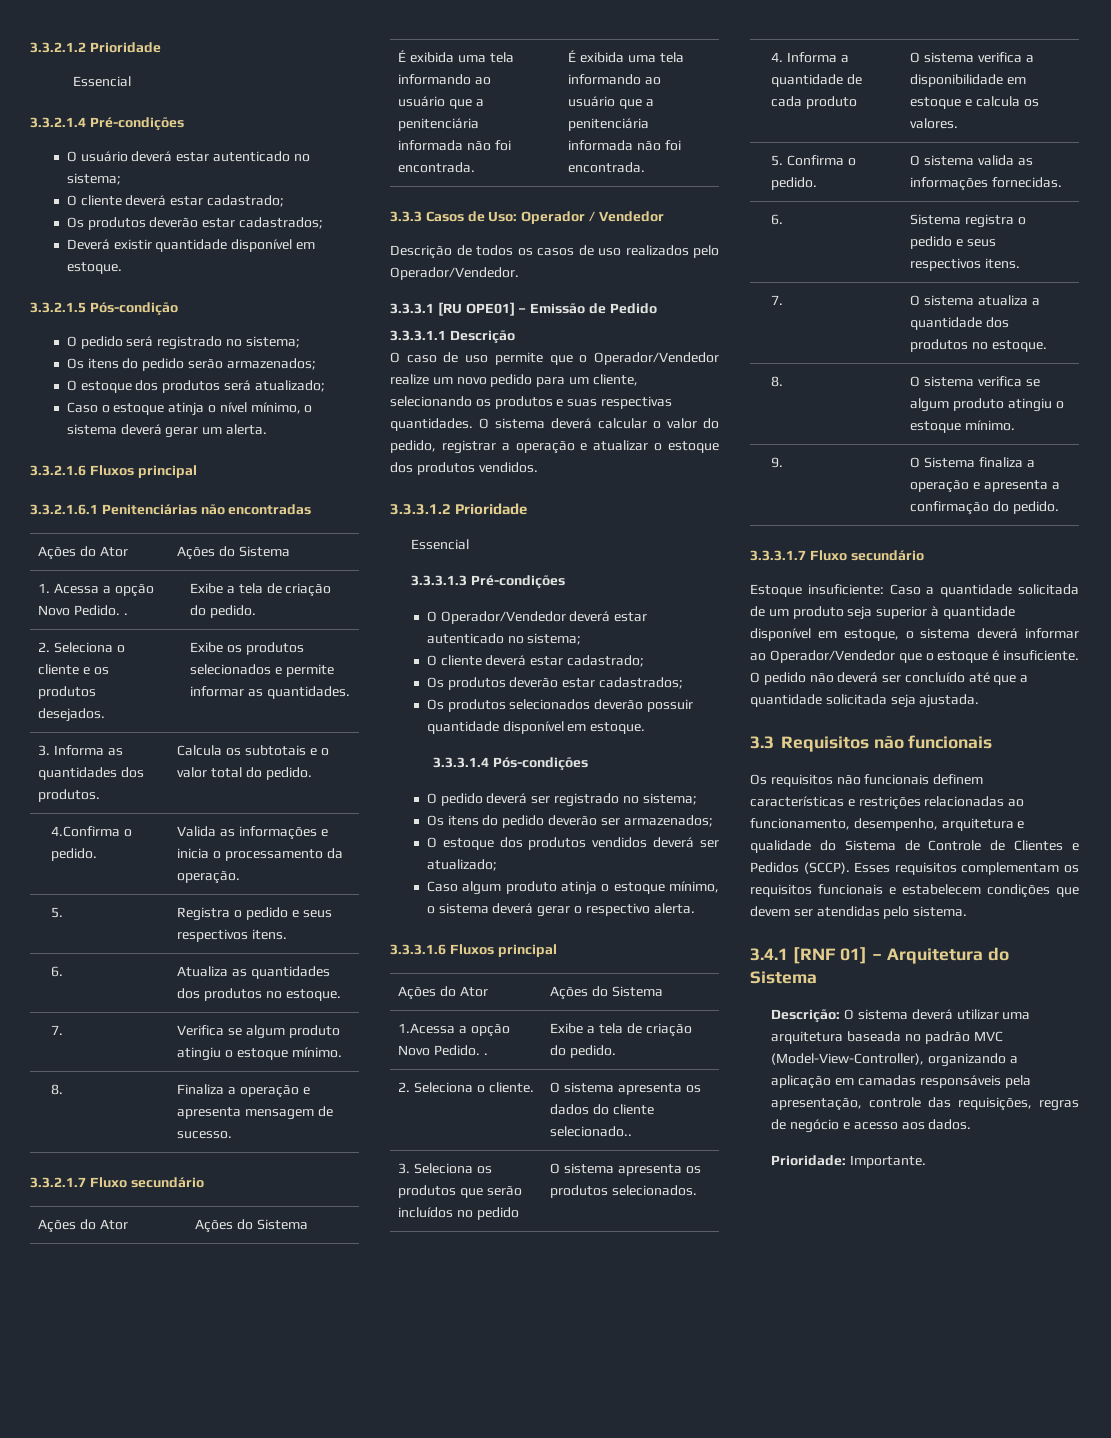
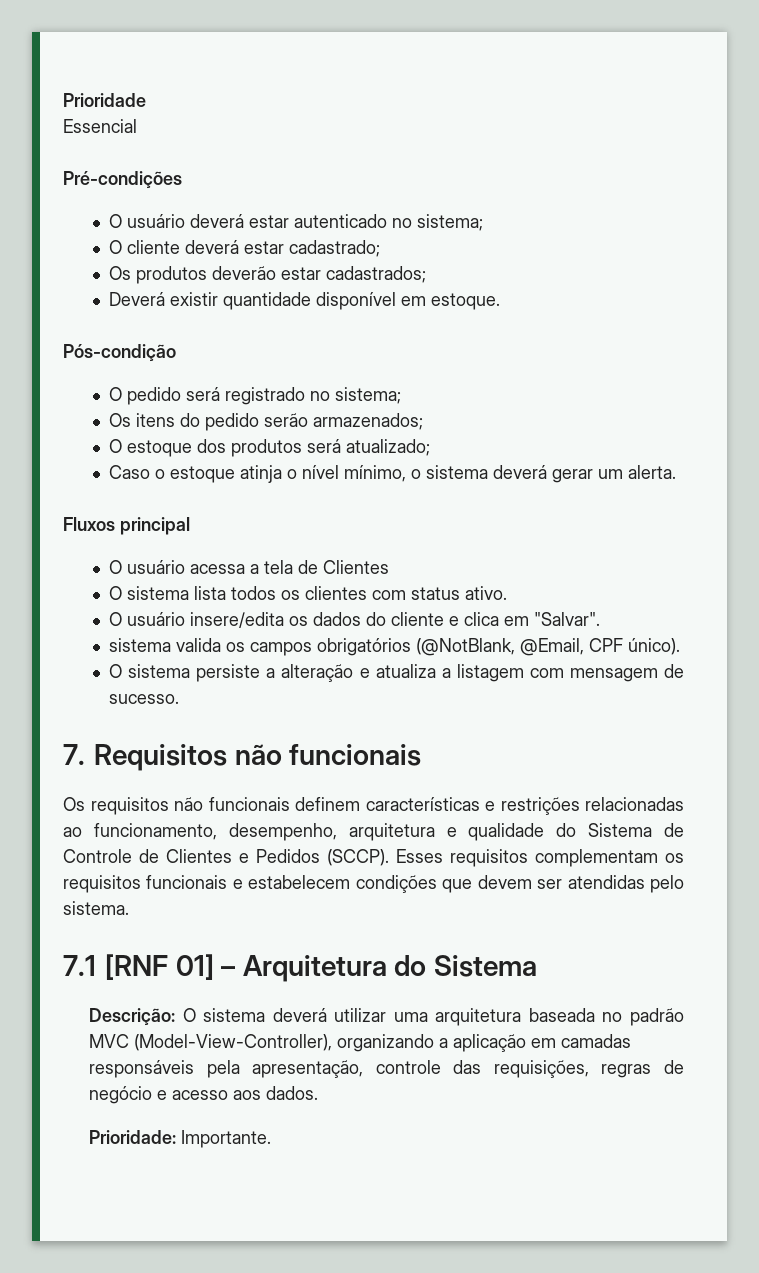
[30,42,161,53] [72,76,131,87] [30,117,86,128] 3.3.2.1.2 Prioridade // Essencial // 3.3.2.1.4 -> [63,93,146,107] [63,119,137,133] Prioridade // Essencial //
[30,302,86,313] 3.3.2.1.5 -> (501, 301) none
[30,465,197,478] [30,504,312,515] [38,546,129,560] [177,546,291,560] [38,583,154,597] [38,605,129,616] [190,583,332,597] [190,605,257,618] [38,642,126,653] [38,664,110,675] [38,686,97,699] [38,708,106,722] [190,642,304,655] [190,664,334,677] [190,686,350,699] [38,745,124,756] [38,767,145,780] [38,789,101,802] [177,745,329,756] [177,767,312,780] [51,826,133,837] [51,848,98,861] [177,826,328,840] [177,848,343,861] [177,870,241,884] [51,907,64,918] [177,907,332,921] [177,929,288,942] [51,966,64,977] [177,966,331,979] [177,988,341,1001] [51,1025,64,1035] [177,1025,340,1039] [177,1047,342,1061] [51,1084,64,1095] [177,1084,310,1098] [177,1106,334,1120] [177,1131,233,1139] [30,1177,204,1188] [38,1219,129,1233] [195,1219,309,1233] [398,50,514,63] [398,74,492,85] [398,96,485,109] [398,118,480,131] [398,140,512,151] [398,162,476,173] [568,50,684,63] [568,74,662,85] [568,96,654,109] [568,118,650,131] [568,140,681,151] [568,162,646,173] [390,211,664,224] [390,245,719,259] [390,267,519,280] [390,302,657,316] [390,330,515,344] [390,352,719,365] [390,374,638,387] [390,396,672,409] [390,418,719,431] [390,440,719,454] [390,462,538,475] [390,503,528,515] [411,539,470,550] [411,575,566,589] [426,611,648,624] [426,633,582,645] [426,655,644,667] [426,677,683,690] [426,699,693,712] [426,721,646,734] [432,757,588,771] [426,793,697,807] [426,815,713,828] [426,837,719,850] [426,859,497,871] [426,881,719,895] [426,903,695,917] [390,944,557,957] [398,986,489,1000] [550,986,664,1000] [398,1023,511,1037] [398,1045,489,1056] [550,1023,692,1037] [550,1045,617,1058] [398,1082,534,1093] [550,1082,701,1095] [550,1104,655,1115] [550,1126,633,1137] [398,1163,493,1174] [398,1185,523,1198] [398,1207,520,1220] [550,1163,701,1176] [550,1185,698,1198] [771,52,849,63] [771,74,863,87] [771,96,858,109] [910,52,1034,63] [910,74,1027,87] [910,96,1039,109] [910,118,959,129] [771,155,856,166] [771,177,818,190] [910,155,1033,166] [910,177,1063,191] [771,214,784,225] [910,214,1027,228] [910,236,997,249] [910,258,1021,271] [771,295,784,305] [910,295,1040,306] [910,317,1010,330] [910,339,1048,352] [771,376,784,387] [910,376,1040,387] [910,398,1064,412] [910,420,1016,433] [771,457,784,468] [910,457,1035,468] [910,479,1060,493] [910,501,1060,515] [750,550,924,561] [750,584,1079,597] [750,606,1015,620] [750,628,1079,641] [750,650,1079,663] [750,672,1029,685] [750,694,980,708] [750,736,774,749] 3.3.2.1.6 Fluxos principal // 3.3.2.1.6.1 Penitenciárias não encontradas // Ações do Ator | Ações do Sistema // 1. Acessa a opção Novo Pedido. . | Exibe a tela de criação do pedido. // 2. Seleciona o cliente e os produtos desejados. | Exibe os produtos selecionados e permite informar as quantidades. // 3. Informa as quantidades dos produtos. | Calcula os subtotais e o valor total do pedido. // 4.Confirma o pedido. | Valida as informações e inicia o processamento da operação. // 5. | Registra o pedido e seus respectivos itens. // 6. | Atualiza as quantidades dos produtos no estoque. // 7. | Verifica se algum produto atingiu o estoque mínimo. // 8. | Finaliza a operação e apresenta mensagem de sucesso. // 3.3.2.1.7 Fluxo secundário // Ações do Ator | Ações do Sistema // É exibida uma tela informando ao usuário que a penitenciária informada não foi encontrada. | É exibida uma tela informando ao usuário que a penitenciária informada não foi encontrada. // 3.3.3 Casos de Uso: Operador / Vendedor // Descrição de todos os casos de uso realizados pelo Operador/Vendedor. // 3.3.3.1 [RU OPE01] – Emissão de Pedido // 3.3.3.1.1 Descrição // O caso de uso permite que o Operador/Vendedor realize um novo pedido para um cliente, selecionando os produtos e suas respectivas quantidades. O sistema deverá calcular o valor do pedido, registrar a operação e atualizar o estoque dos produtos vendidos. // 3.3.3.1.2 Prioridade // Essencial // 3.3.3.1.3 Pré-condições // O Operador/Vendedor deverá estar autenticado no sistema; // O cliente deverá estar cadastrado; // Os produtos deverão estar cadastrados; // Os produtos selecionados deverão possuir quantidade disponível em estoque. // 3.3.3.1.4 Pós-condições // O pedido deverá ser registrado no sistema; // Os itens do pedido deverão ser armazenados; // O estoque dos produtos vendidos deverá ser atualizado; // Caso algum produto atinja o estoque mínimo, o sistema deverá gerar o respectivo alerta. // 3.3.3.1.6 Fluxos principal // Ações do Ator | Ações do Sistema // 1.Acessa a opção Novo Pedido. . | Exibe a tela de criação do pedido. // 2. Seleciona o cliente. | O sistema apresenta os dados do cliente selecionado.. // 3. Seleciona os produtos que serão incluídos no pedido | O sistema apresenta os produtos selecionados. // 4. Informa a quantidade de cada produto | O sistema verifica a disponibilidade em estoque e calcula os valores. // 5. Confirma o pedido. | O sistema valida as informações fornecidas. // 6. | Sistema registra o pedido e seus respectivos itens. // 7. | O sistema atualiza a quantidade dos produtos no estoque. // 8. | O sistema verifica se algum produto atingiu o estoque mínimo. // 9. | O Sistema finaliza a operação e apresenta a confirmação do pedido. // 3.3.3.1.7 Fluxo secundário // Estoque insuficiente: Caso a quantidade solicitada de um produto seja superior à quantidade disponível em estoque, o sistema deverá informar ao Operador/Vendedor que o estoque é insuficiente. O pedido não deverá ser concluído até que a quantidade solicitada seja ajustada. // 3.3 -> [63,517,190,535] [109,560,390,574] [109,586,508,600] [109,612,601,628] [109,638,681,656] [109,664,684,682] [109,694,180,704] [63,744,85,765] Fluxos principal // O usuário acessa a tela de Clientes // O sistema lista todos os clientes com status ativo. // O usuário insere/edita os dados do cliente e clica em "Salvar". // sistema valida os campos obrigatórios (@NotBlank, @Email, CPF único). // O sistema persiste a alteração e atualiza a listagem com mensagem de sucesso. // 7.
[750,948,788,961] 3.4.1 -> [63,955,96,976] 7.1

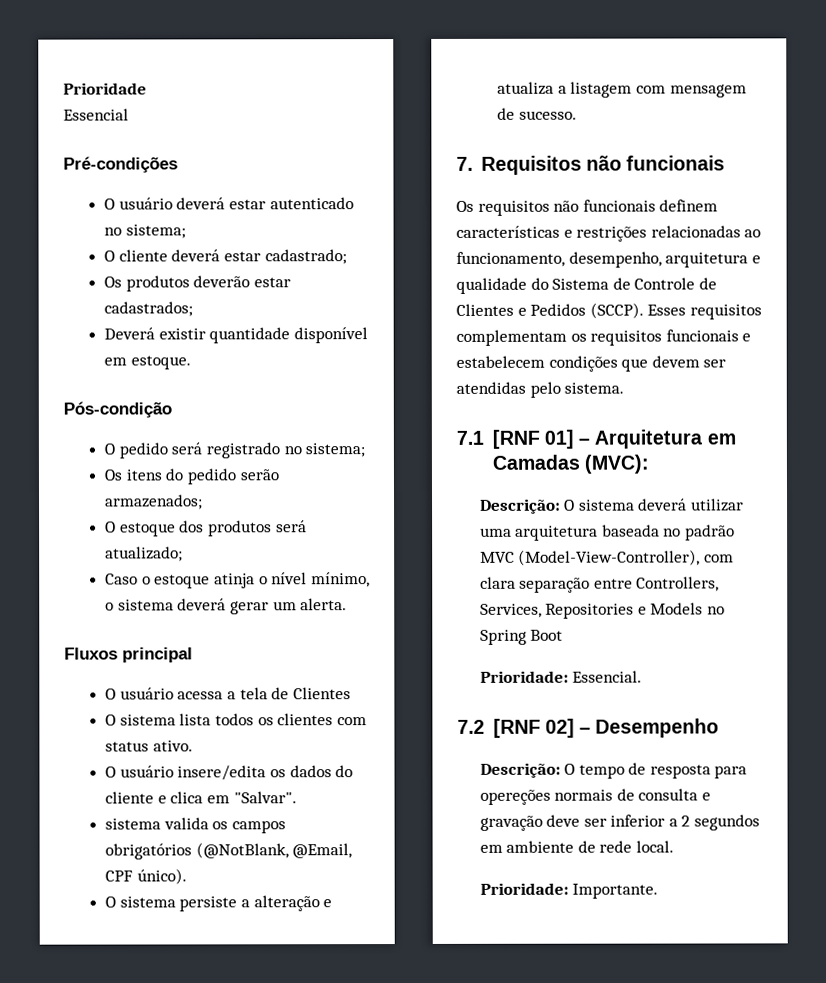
[394,955,537,977] do Sistema -> [706,433,736,445] [491,454,649,474] em Camadas (MVC):
[337,1034,632,1052] [89,1060,684,1078] [89,1086,319,1104] organizando a aplicação em camadas responsáveis pela apresentação, controle das requisições, regras de negócio e acesso aos dados. -> [703,554,734,563] [479,576,720,593] [479,602,725,619] [479,629,564,645] [479,670,643,683] [457,718,720,738] [479,762,748,779] [479,788,711,805] [479,814,761,831] [479,840,674,853] com clara separação entre Controllers, Services, Repositories e Models no Spring Boot // Prioridade: Essencial. // 7.2 [RNF 02] – Desempenho // Descrição: O tempo de resposta para opereções normais de consulta e gravação deve ser inferior a 2 segundos em ambiente de rede local.

